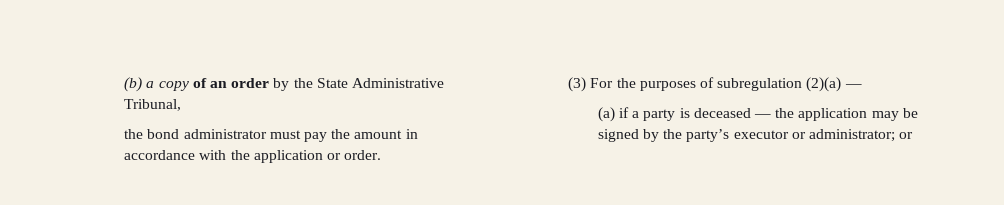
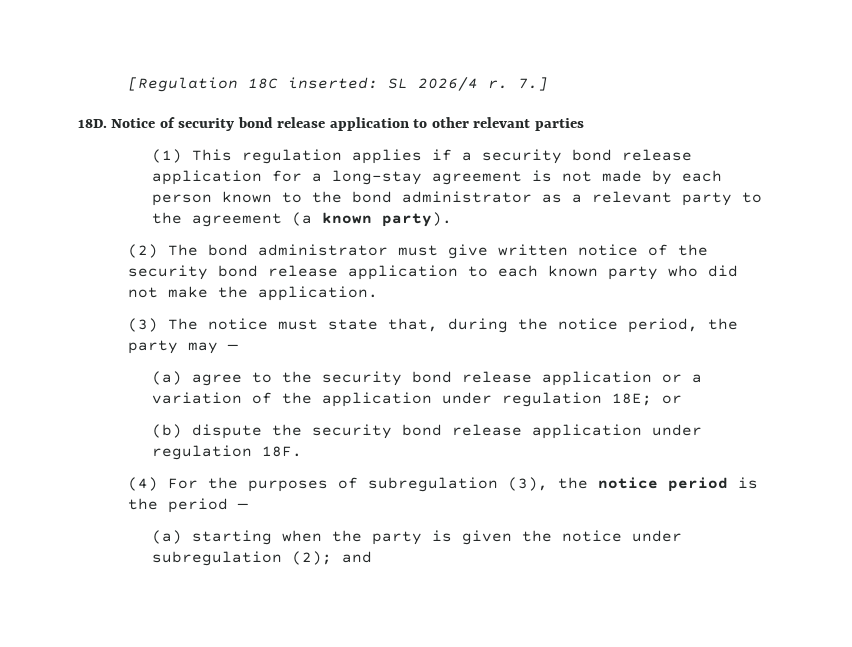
[124,77,444,92] [124,99,182,111] [124,129,418,142] [124,150,382,163] [568,77,587,92] (b) a copy of an order by the State Administrative Tribunal, // the bond administrator must pay the amount in accordance with the application or order. // (3) -> [127,77,548,92] [78,117,584,131] [152,149,693,164] [152,170,723,185] [152,191,763,206] [152,212,453,227] [127,244,708,259] [127,265,738,280] [127,286,378,301] [127,318,738,333] [127,340,238,354] [152,371,703,386] [152,392,683,407] [152,424,703,439] [152,445,303,460] [127,477,158,491] [Regulation 18C inserted: SL 2026/4 r. 7.] // 18D. Notice of security bond release application to other relevant parties // (1) This regulation applies if a security bond release application for a long-stay agreement is not made by each person known to the bond administrator as a relevant party to the agreement (a known party). // (2) The bond administrator must give written notice of the security bond release application to each known party who did not make the application. // (3) The notice must state that, during the notice period, the party may — // (a) agree to the security bond release application or a variation of the application under regulation 18E; or // (b) dispute the security bond release application under regulation 18F. // (4)
[806,77,862,92] [597,107,918,122] [597,129,914,142] (2)(a) — // (a) if a party is deceased — the application may be signed by the party’s executor or administrator; or -> [507,477,758,492] [127,498,248,513] [152,530,683,545] [152,551,373,566] (3), the notice period is the period — // (a) starting when the party is given the notice under subregulation (2); and

